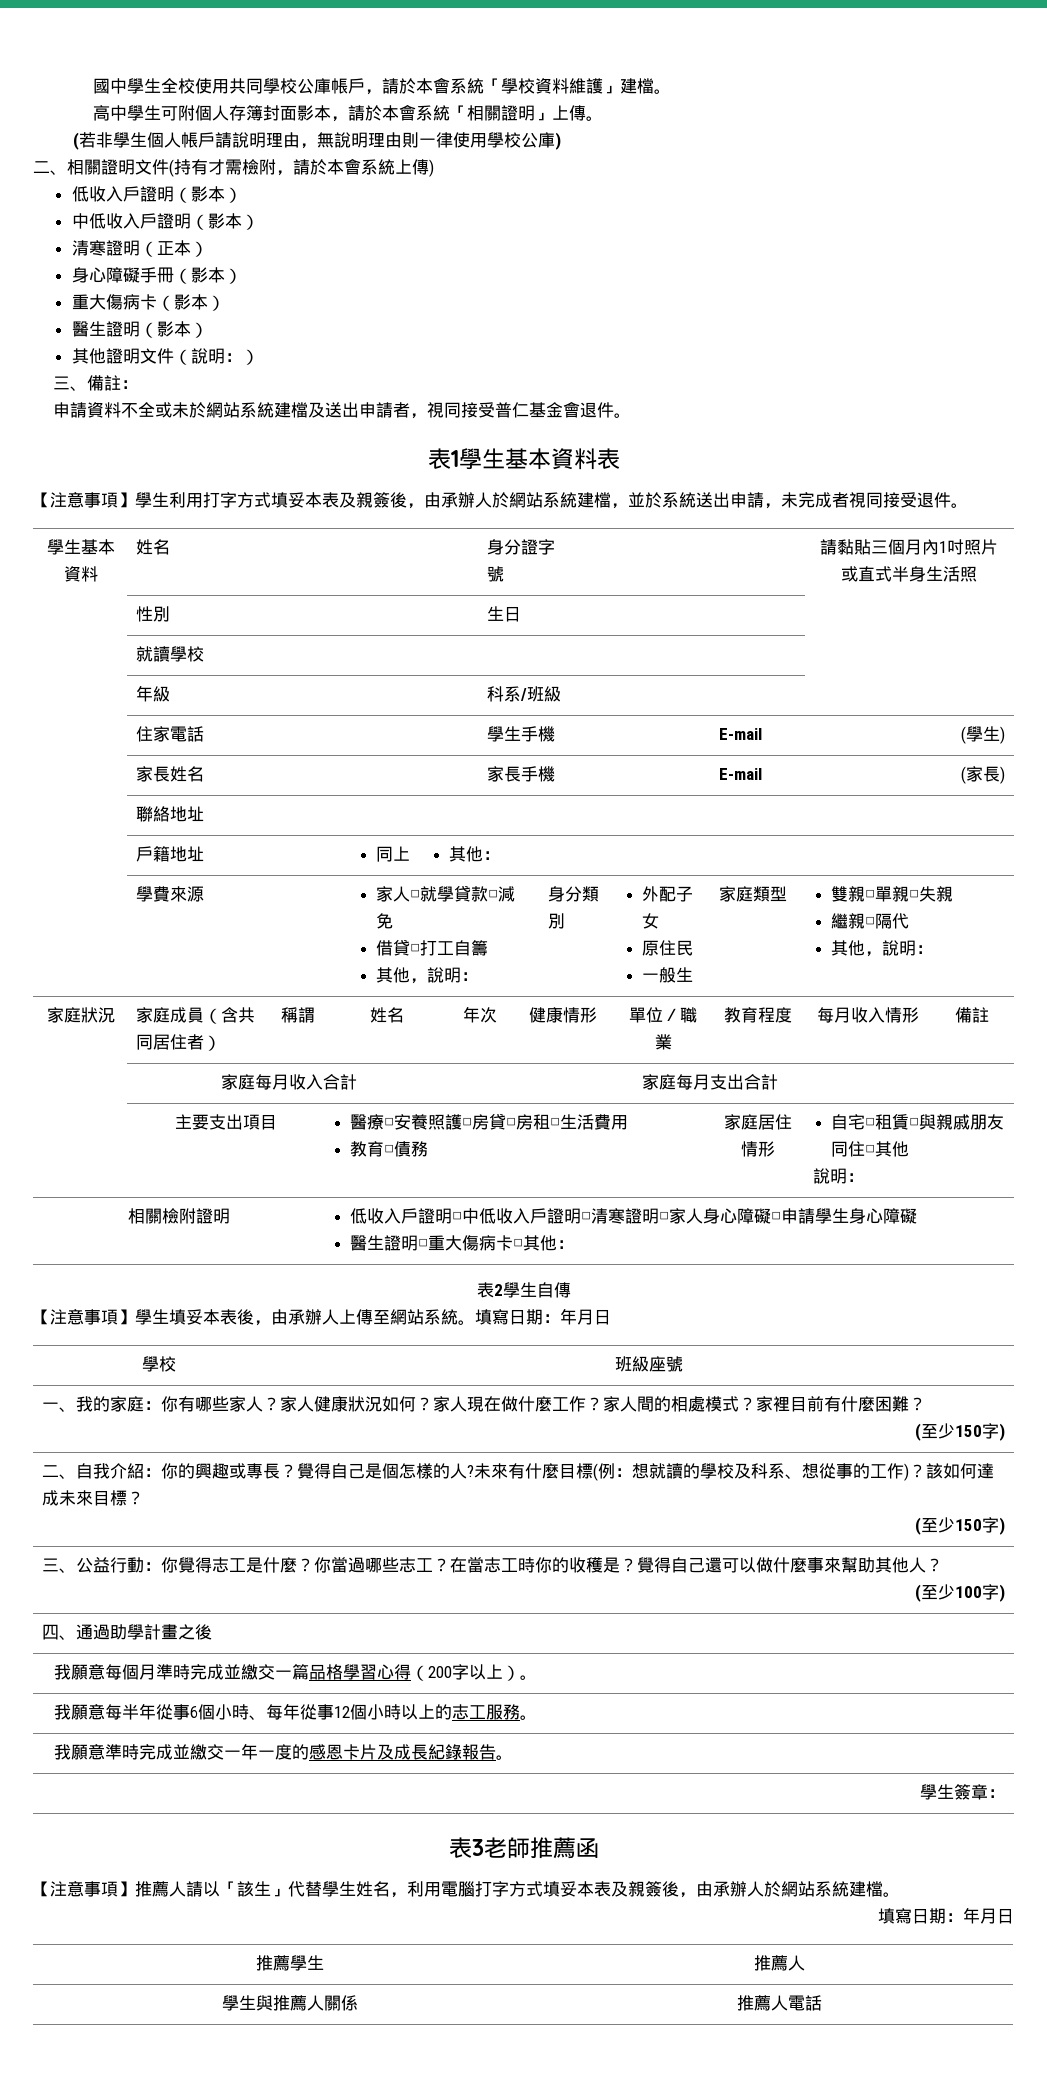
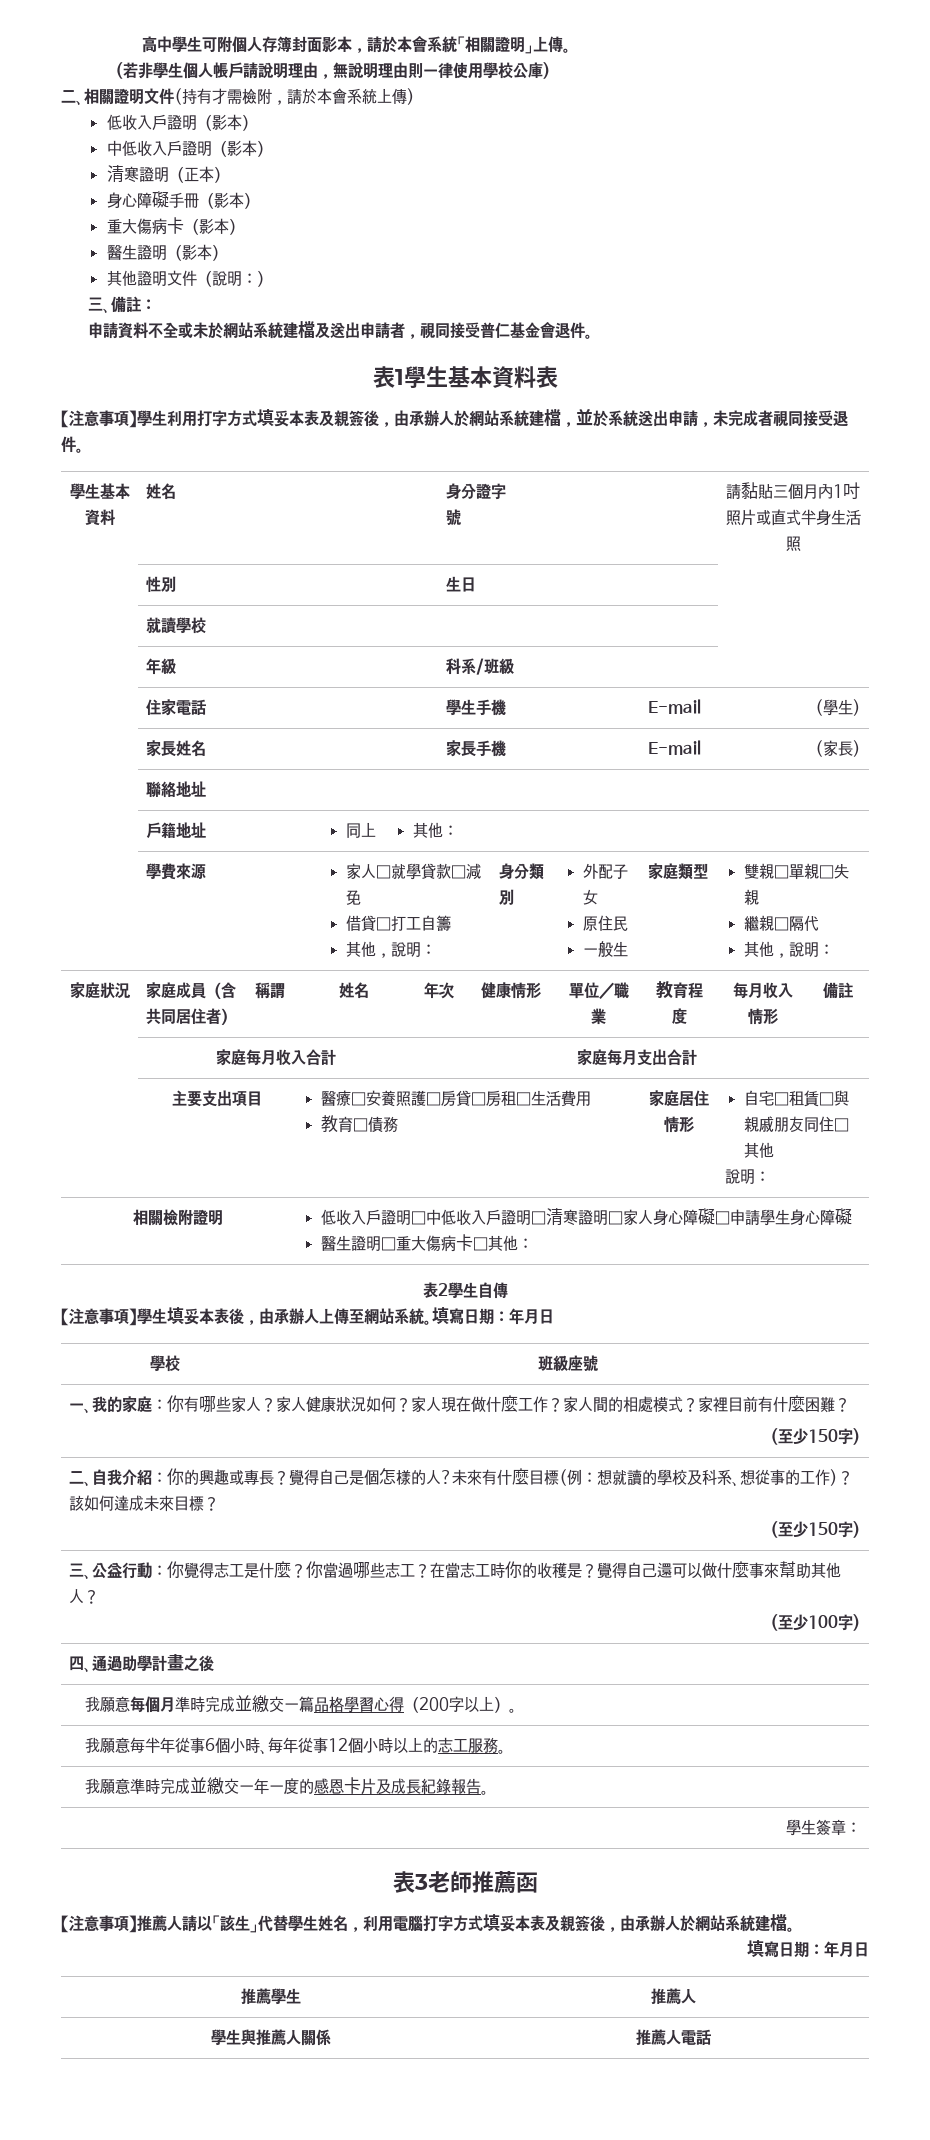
[93,77,672,95] 國中學生全校使用共同學校公庫帳戶，請於本會系統「學校資料維護」建檔。 // -> (142, 44) none

